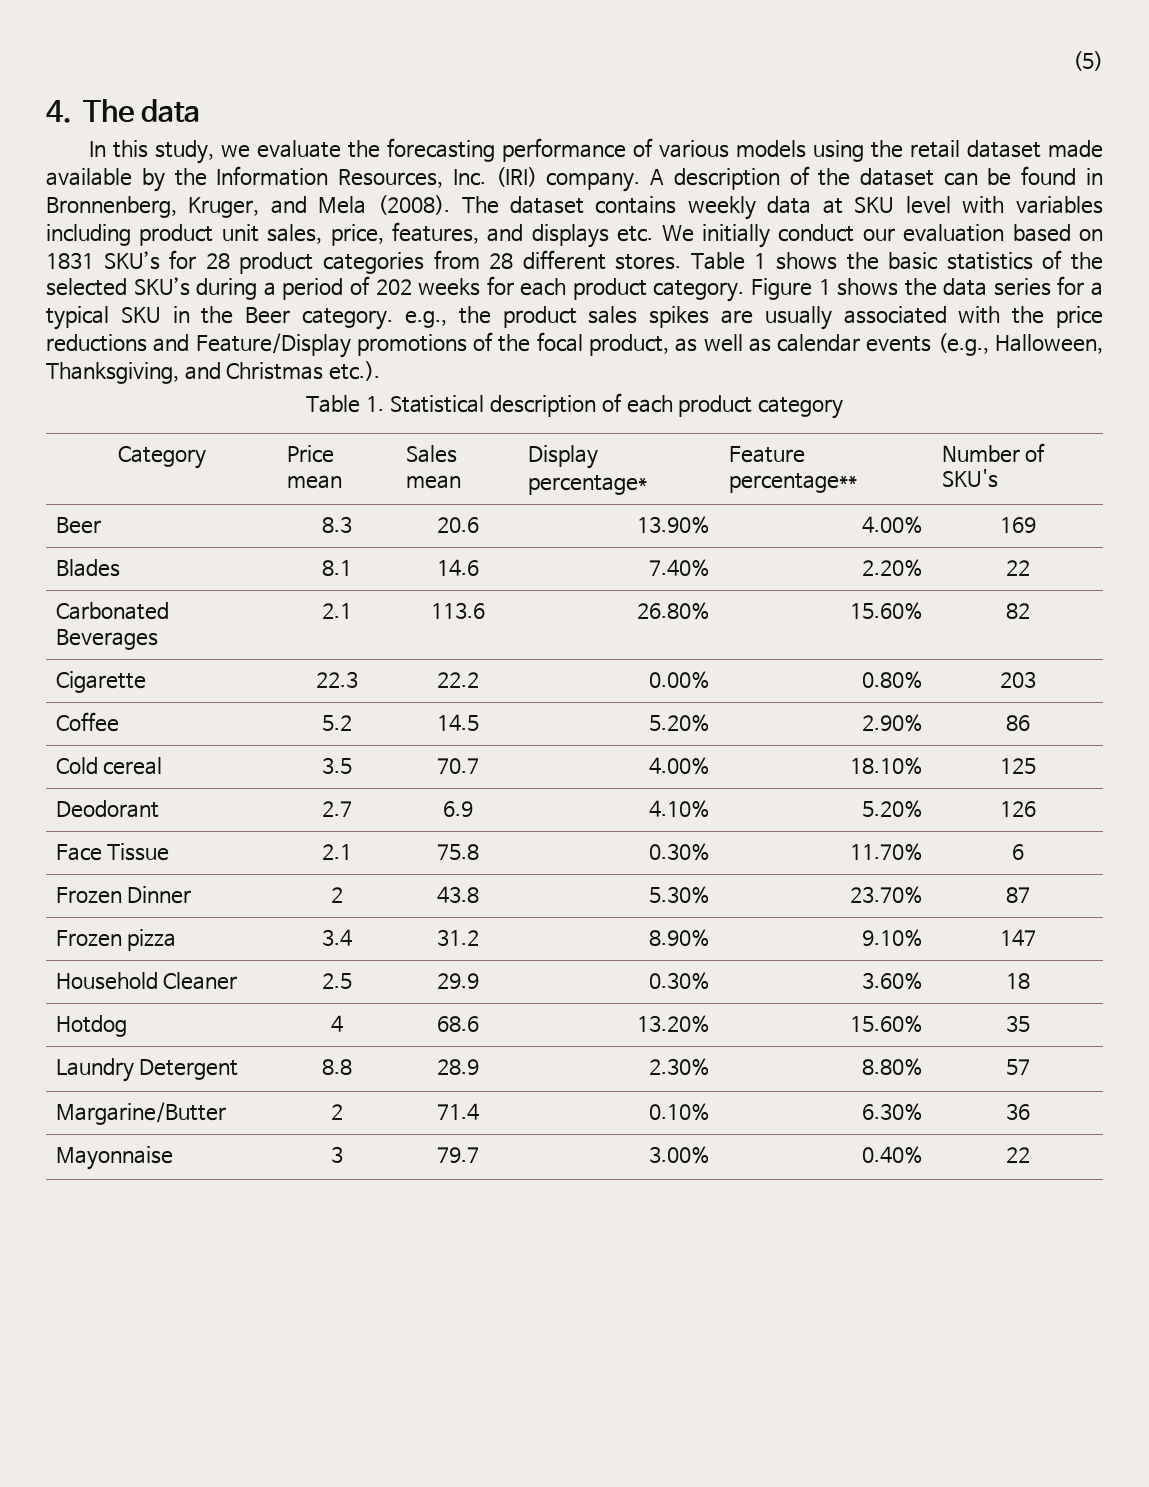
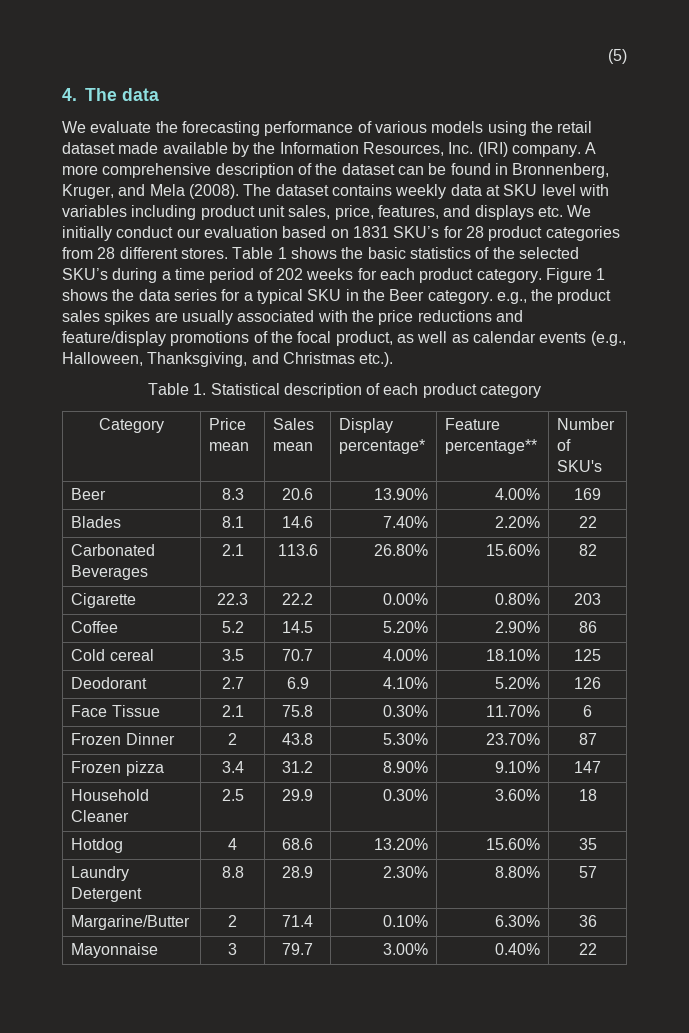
[88,140,250,164] In this study, we -> [62,121,86,133] We
(664, 177) none -> [62,163,212,178] more comprehensive
(276, 289) none -> [174,268,205,280] time
[195,333,351,358] Feature/Display -> [62,331,166,346] feature/display

